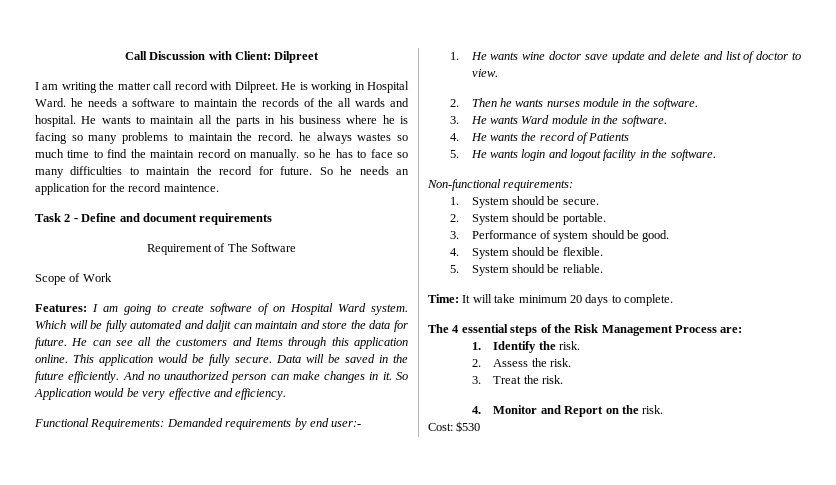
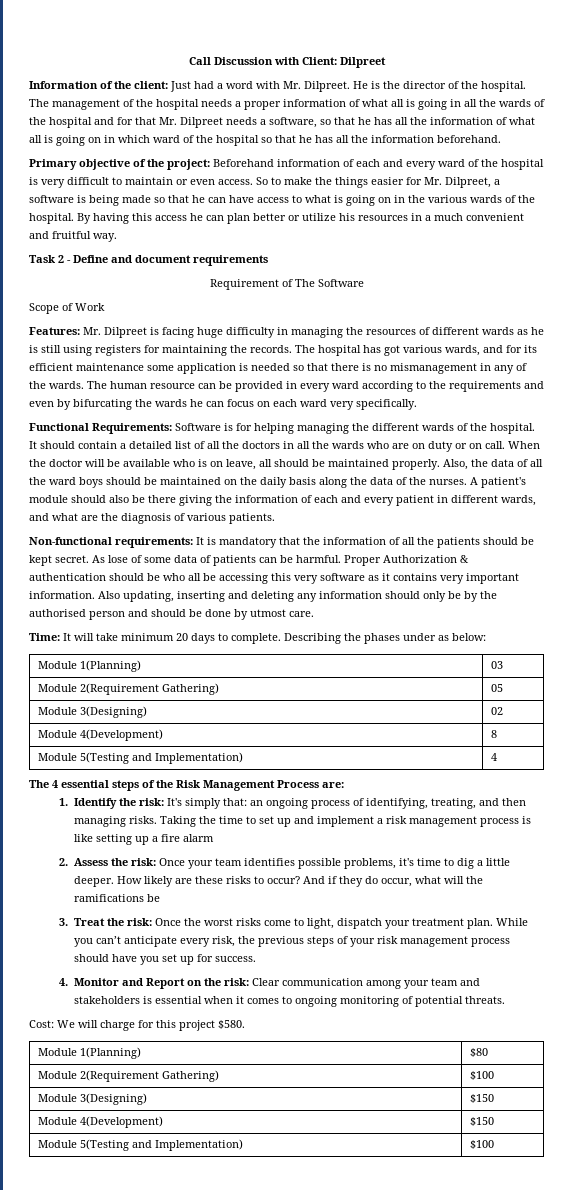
[35,81,409,93] [35,98,410,107] [35,115,409,127] [35,132,409,144] [35,149,409,161] [35,166,409,178] [35,183,219,195] I am writing the matter call record with Dilpreet. He is working in Hospital Ward. he needs a software to maintain the records of the all wards and hospital. He wants to maintain all the parts in his business where he is facing so many problems to maintain the record. he always wastes so much time to find the maintain record on manually. so he has to face so many difficulties to maintain the record for future. So he needs an application for the record maintence. -> [29,81,526,92] [29,99,545,110] [29,117,535,128] [29,135,501,146] [29,159,544,170] [29,177,500,188] [29,195,535,206] [29,213,524,224] [29,231,117,242] Information of the client: Just had a word with Mr. Dilpreet. He is the director of the hospital. The management of the hospital needs a proper information of what all is going in all the wards of the hospital and for that Mr. Dilpreet needs a software, so that he has all the information of what all is going on in which ward of the hospital so that he has all the information beforehand. // Primary objective of the project: Beforehand information of each and every ward of the hospital is very difficult to maintain or even access. So to make the things easier for Mr. Dilpreet, a software is being made so that he can have access to what is going on in the various wards of the hospital. By having this access he can plan better or utilize his resources in a much convenient and fruitful way.
[92,303,408,315] [35,320,409,332] [35,337,409,349] [35,354,408,366] [35,371,408,383] [34,388,287,400] [34,418,362,430] [449,51,802,63] [471,69,498,77] [449,98,699,110] [449,115,667,127] [449,132,630,144] [449,149,716,161] [427,179,574,191] [449,196,599,208] [449,213,606,225] [449,230,670,242] [449,247,603,259] [449,264,603,276] I am going to create software of on Hospital Ward system. Which will be fully automated and daljit can maintain and store the data for future. He can see all the customers and Items through this application online. This application would be fully secure. Data will be saved in the future efficiently. And no unauthorized person can make changes in it. So Application would be very effective and efficiency. // Functional Requirements: Demanded requirements by end user:- // 1. He wants wine doctor save update and delete and list of doctor to view. // 2. Then he wants nurses module in the software. // 3. He wants Ward module in the software. // 4. He wants the record of Patients // 5. He wants login and logout facility in the software. // Non-functional requirements: // 1. System should be secure. // 2. System should be portable. // 3. Performance of system should be good. // 4. System should be flexible. // 5. System should be reliable. -> [83,327,544,338] [29,345,537,356] [29,363,527,374] [29,381,544,392] [29,399,417,410] [29,423,535,434] [29,441,540,452] [29,459,543,470] [29,477,526,488] [29,495,536,506] [29,513,275,524] [29,537,534,548] [29,555,469,566] [29,573,519,584] [29,591,497,602] [29,609,314,620] Mr. Dilpreet is facing huge difficulty in managing the resources of different wards as he is still using registers for maintaining the records. The hospital has got various wards, and for its efficient maintenance some application is needed so that there is no mismanagement in any of the wards. The human resource can be provided in every ward according to the requirements and even by bifurcating the wards he can focus on each ward very specifically. // Functional Requirements: Software is for helping managing the different wards of the hospital. It should contain a detailed list of all the doctors in all the wards who are on duty or on call. When the doctor will be available who is on leave, all should be maintained properly. Also, the data of all the ward boys should be maintained on the daily basis along the data of the nurses. A patient's module should also be there giving the information of each and every patient in different wards, and what are the diagnosis of various patients. // Non-functional requirements: It is mandatory that the information of all the patients should be kept secret. As lose of some data of patients can be harmful. Proper Authorization & authentication should be who all be accessing this very software as it contains very important information. Also updating, inserting and deleting any information should only be by the authorised person and should be done by utmost care.
(673, 300) none -> [284,633,486,644] [37,660,141,672] [490,661,503,669] [37,683,219,695] [490,684,503,692] [37,706,147,718] [490,707,503,715] [37,729,163,741] [490,730,497,738] [37,752,243,764] [490,753,497,761] Describing the phases under as below: // Module 1(Planning) | 03 // Module 2(Requirement Gathering) | 05 // Module 3(Designing) | 02 // Module 4(Development) | 8 // Module 5(Testing and Implementation) | 4
[559,341,581,350] [471,358,572,367] [471,375,564,384] risk. // 2. Assess the risk. // 3. Treat the risk. -> [139,798,527,809] [74,816,532,827] [74,834,215,845] [59,858,511,869] [74,876,484,887] [74,894,161,902] [59,918,529,929] [74,936,511,947] [74,954,257,965] risk: It's simply that: an ongoing process of identifying, treating, and then managing risks. Taking the time to set up and implement a risk management process is like setting up a fire alarm // 2. Assess the risk: Once your team identifies possible problems, it's time to dig a little deeper. How likely are these risks to occur? And if they do occur, what will the ramifications be // 3. Treat the risk: Once the worst risks come to light, dispatch your treatment plan. While you can’t anticipate every risk, the previous steps of your risk management process should have you set up for success.
[642,405,664,414] [428,421,481,432] risk. // Cost: $530 -> [224,978,481,989] [74,996,506,1007] [29,1020,245,1031] [37,1047,141,1059] [469,1048,488,1057] [37,1070,219,1082] [469,1071,494,1080] [37,1093,147,1105] [469,1094,494,1103] [37,1116,163,1128] [469,1117,494,1126] [37,1139,243,1151] [469,1140,494,1149] risk: Clear communication among your team and stakeholders is essential when it comes to ongoing monitoring of potential threats. // Cost: We will charge for this project $580. // Module 1(Planning) | $80 // Module 2(Requirement Gathering) | $100 // Module 3(Designing) | $150 // Module 4(Development) | $150 // Module 5(Testing and Implementation) | $100

